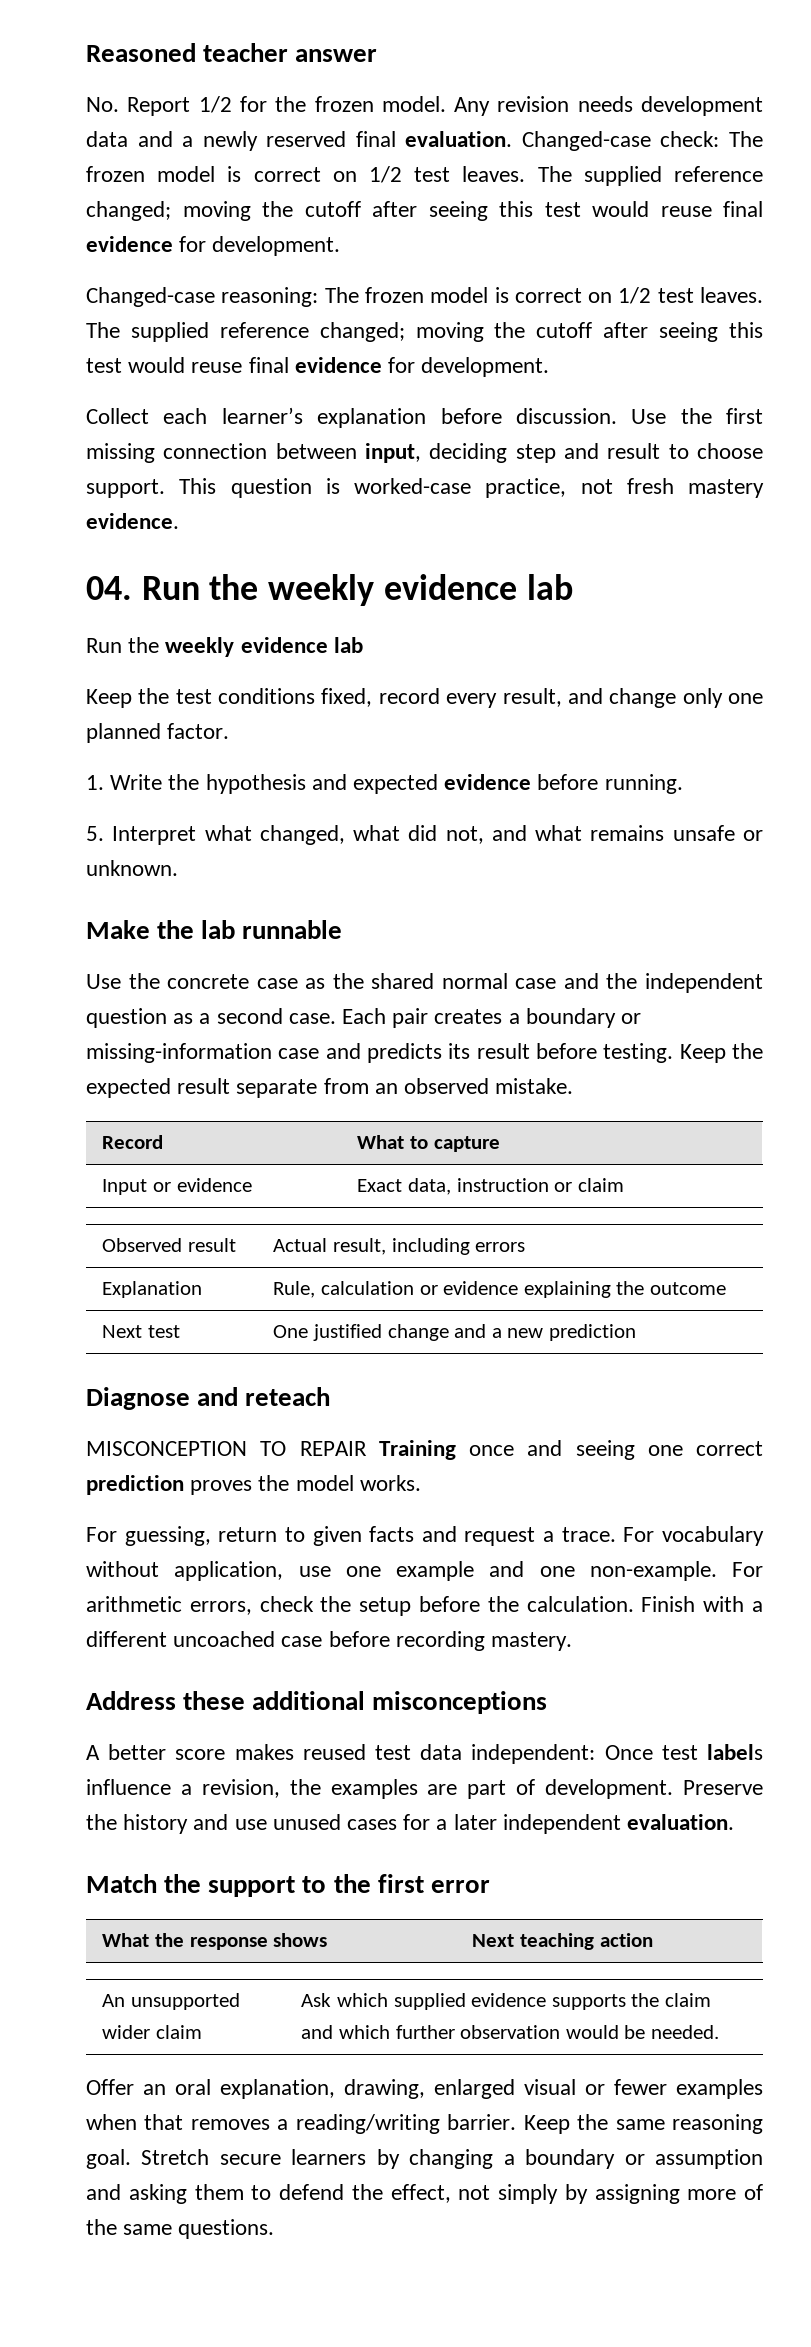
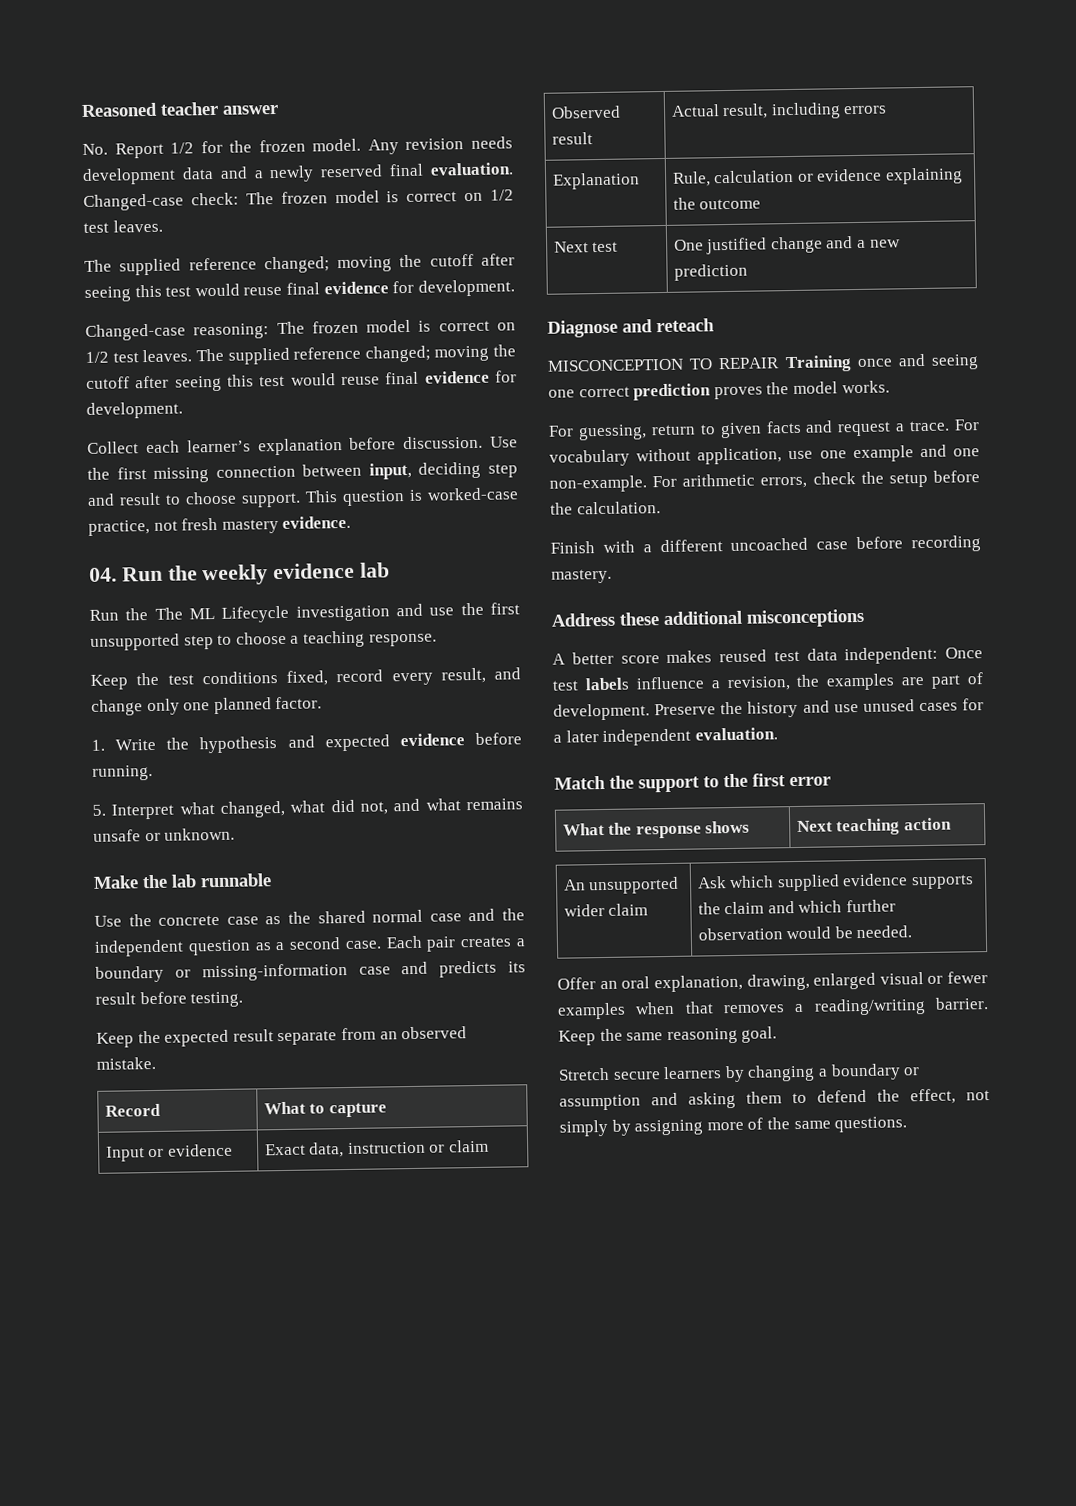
(526, 174) none -> (163, 226) //
[165,637,363,657] weekly evidence lab -> [154,602,520,623] [90,630,437,651] The ML Lifecycle investigation and use the first unsupported step to choose a teaching response.
(674, 1053) none -> (244, 999) //
(634, 1604) none -> (661, 508) //
(131, 2159) none -> (778, 1034) //

